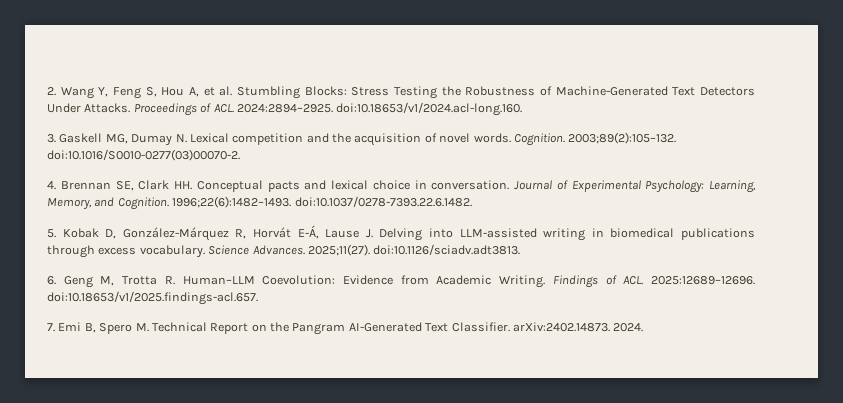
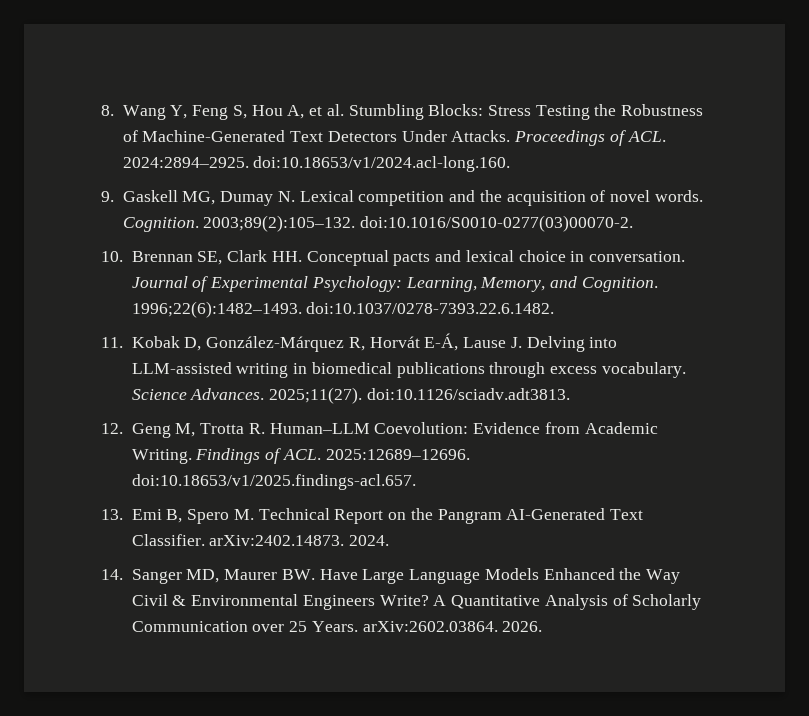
[47,87,56,96] 2. -> [101,105,114,116] 8.
[47,134,56,143] 3. -> [101,191,114,202] 9.
[47,181,56,190] 4. -> [101,251,123,262] 10.
[47,229,56,238] 5. -> [101,337,123,348] 11.
[47,276,56,285] 6. -> [101,423,123,434] 12.
[47,323,55,332] 7. -> [101,509,123,520] 13.
(644, 327) none -> [101,568,681,584] [131,594,702,610] [131,621,543,632] // 14. Sanger MD, Maurer BW. Have Large Language Models Enhanced the Way Civil & Environmental Engineers Write? A Quantitative Analysis of Scholarly Communication over 25 Years. arXiv:2602.03864. 2026.

